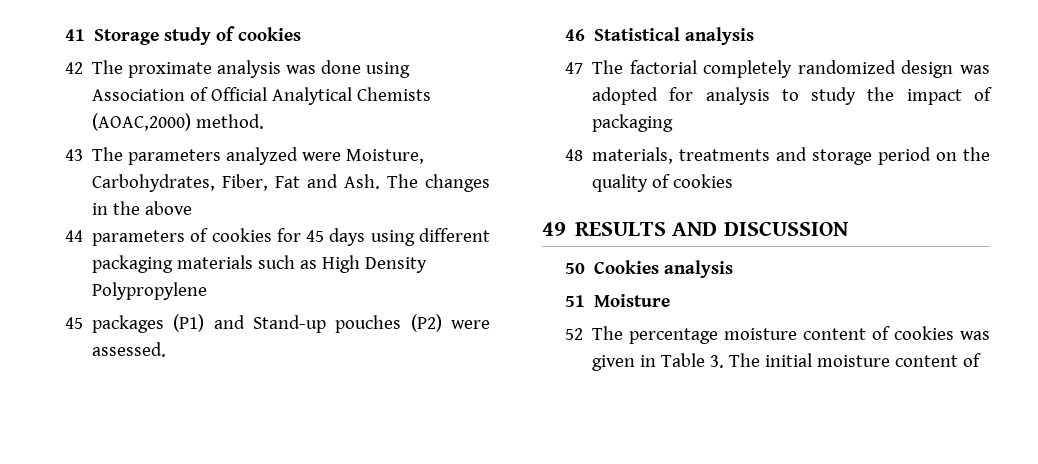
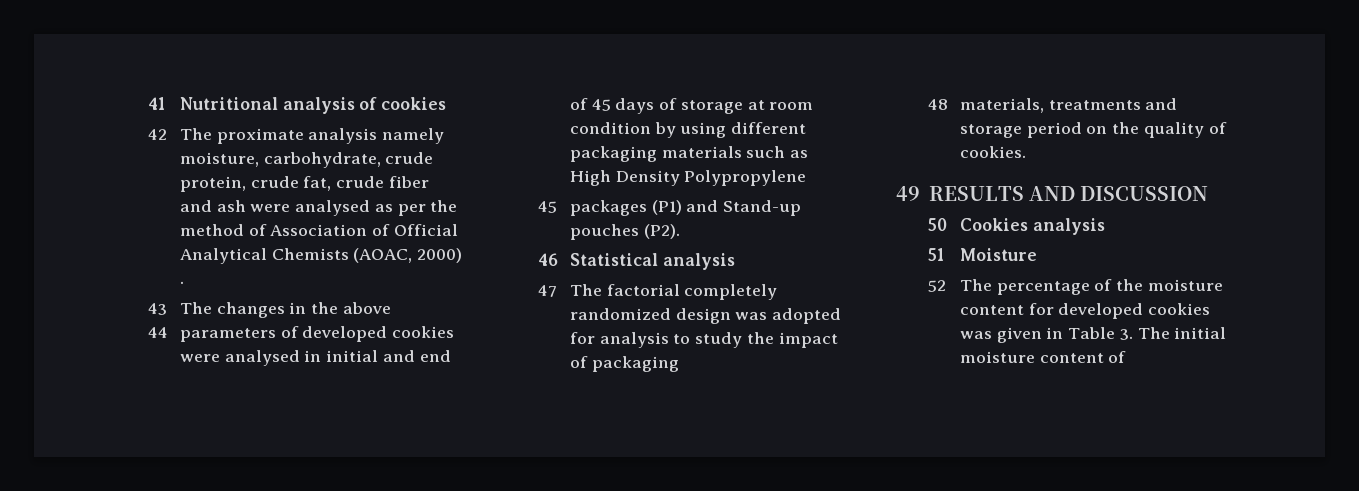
[93,27,211,45] Storage study -> [179,97,355,114] Nutritional analysis
[285,60,410,78] was done using -> [382,128,445,144] [179,152,434,168] [179,176,429,192] [179,200,458,216] [179,224,267,236] namely moisture, carbohydrate, crude protein, crude fat, crude fiber and ash were analysed as per the method of
[91,113,264,131] (AOAC,2000) method. -> [353,248,463,263] [179,281,184,284] (AOAC, 2000) .
[127,147,424,165] [91,174,418,192] parameters analyzed were Moisture, Carbohydrates, Fiber, Fat and Ash. The -> (212, 308) none
[211,228,366,246] cookies for 45 days -> [302,326,455,342] [179,350,451,366] [569,98,814,114] [569,122,676,138] developed cookies were analysed in initial and end of 45 days of storage at room condition by
[410,314,491,332] [91,342,166,357] (P2) were assessed. -> [643,224,680,239] (P2).
[672,174,733,188] cookies -> [959,146,1026,158] cookies.
[723,326,890,340] moisture content of -> [1094,279,1223,291] [959,303,1144,319] of the moisture content for developed

